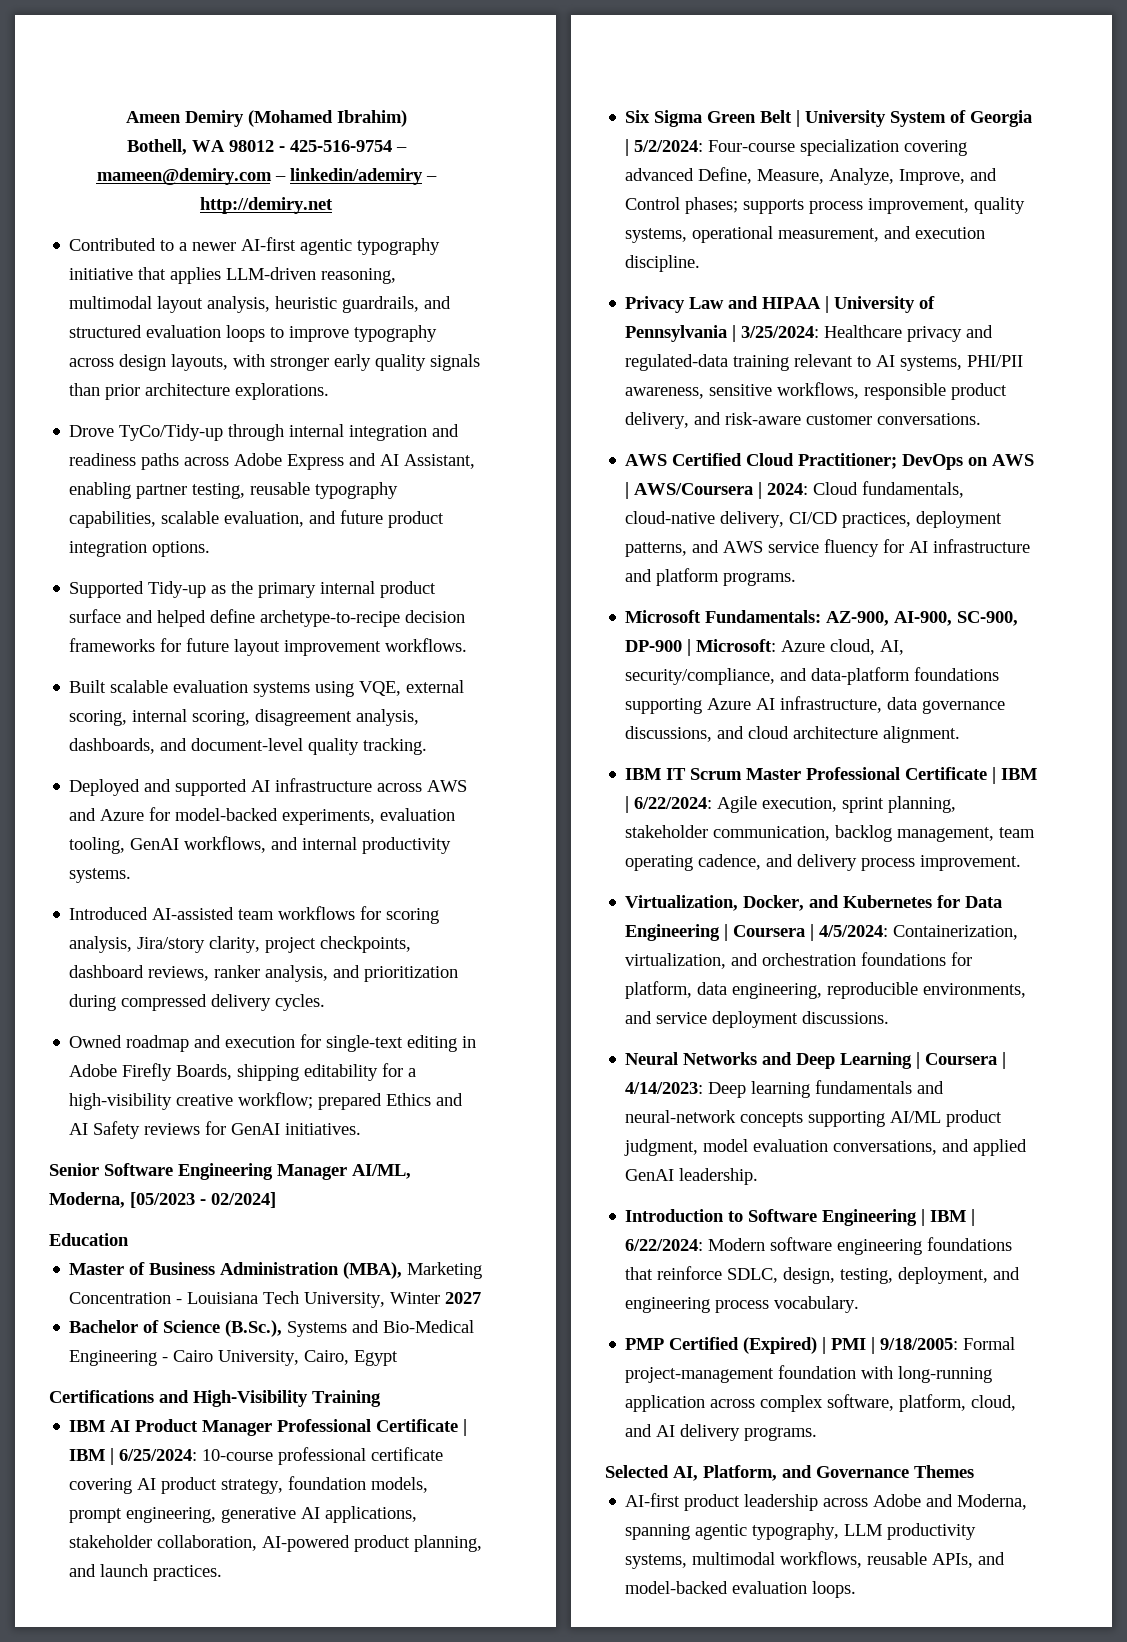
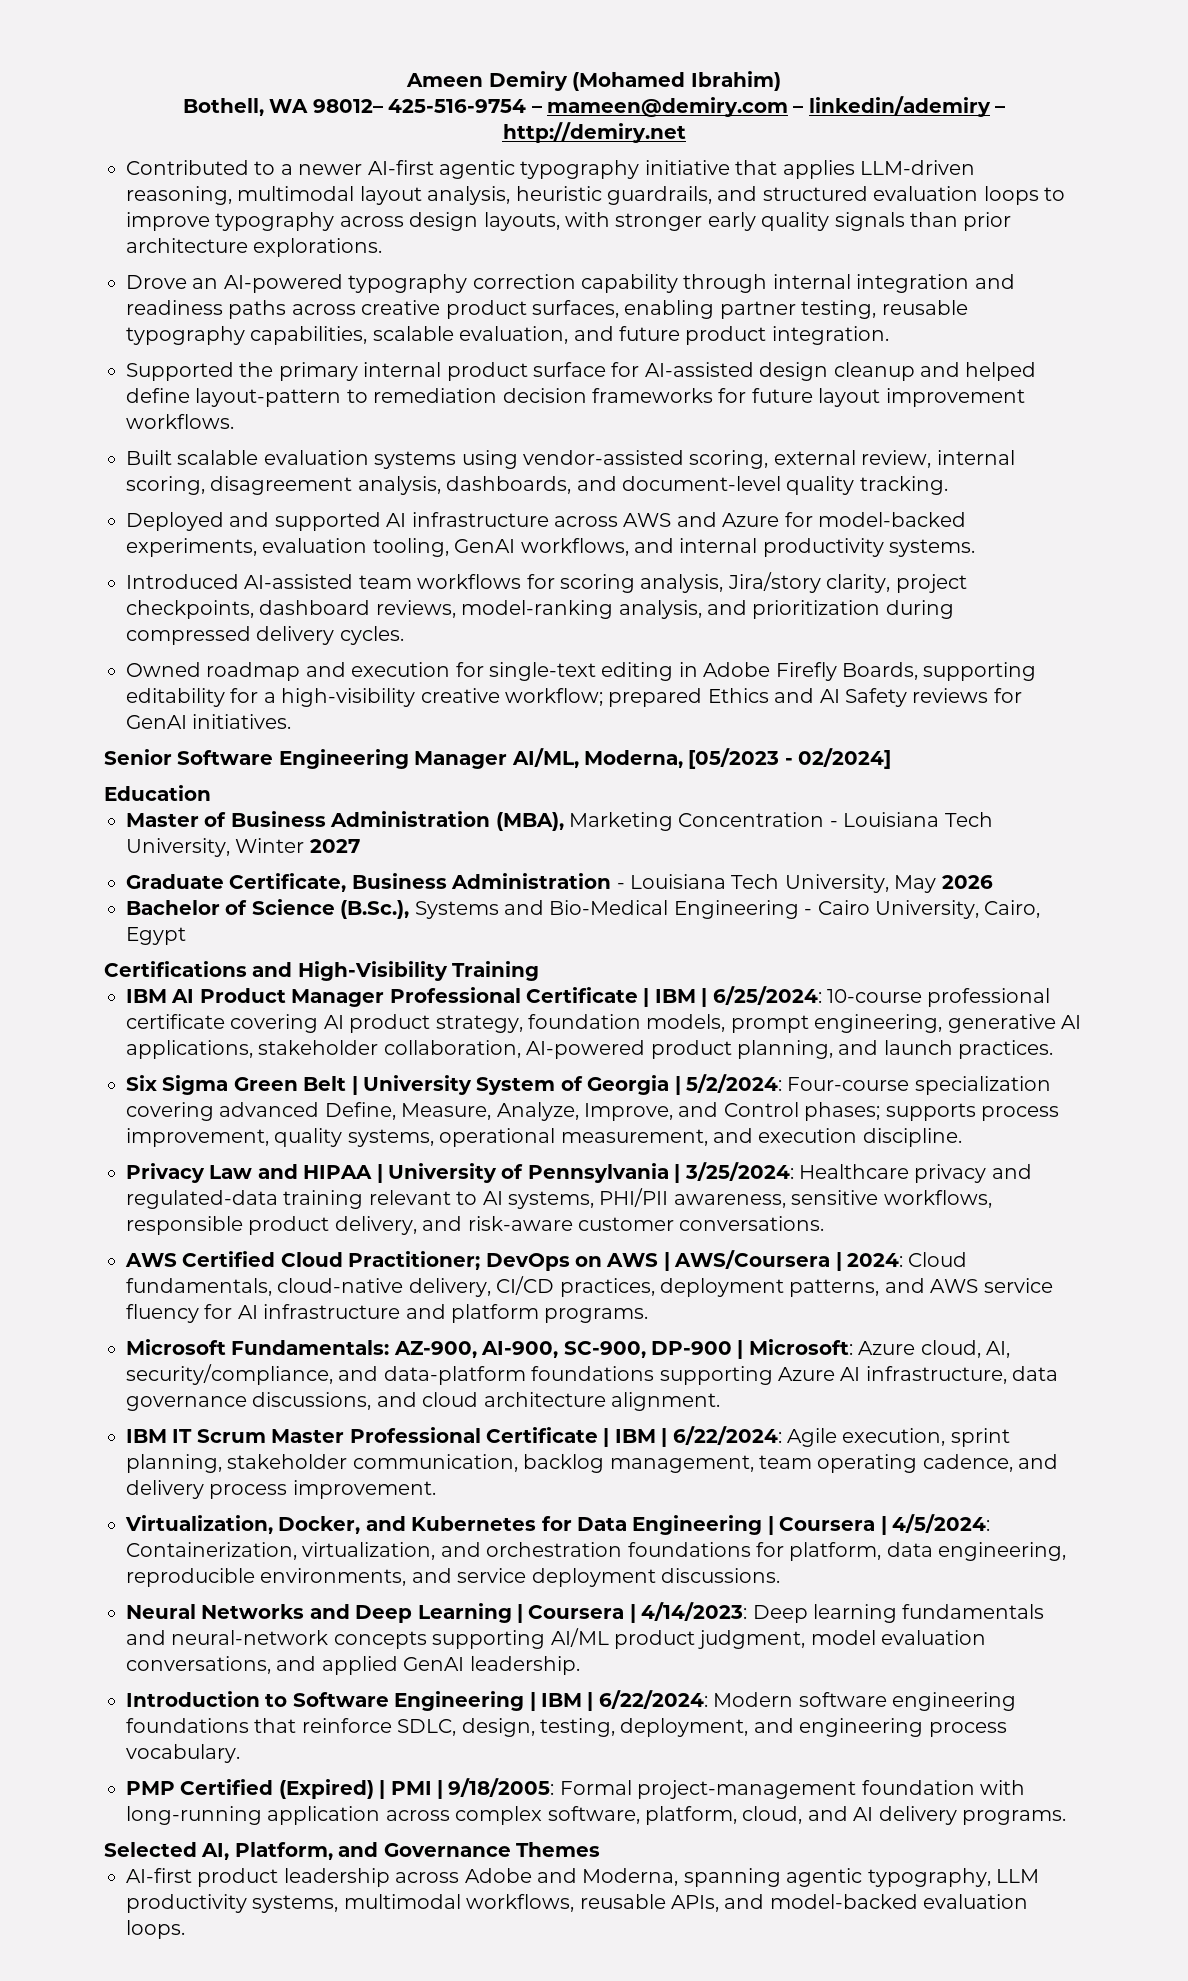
[228,140,285,152] 98012 - -> [312,99,383,113] 98012–
[119,424,224,441] TyCo/Tidy-up -> [192,274,678,293] an AI-powered typography correction capability
[234,453,476,470] Adobe Express and AI Assistant, -> [361,300,619,319] creative product surfaces,
[69,541,211,557] integration options. -> [771,326,889,345] integration.
[148,581,227,598] Tidy-up as -> (234, 371) none
[126,609,401,627] and helped define archetype-to-recipe -> [611,362,1037,381] [126,388,498,407] for AI-assisted design cleanup and helped define layout-pattern to remediation
[359,680,465,696] [69,710,128,726] VQE, external scoring, -> [523,450,932,469] vendor-assisted scoring, external review,
[214,965,261,978] ranker -> [461,600,614,619] model-ranking
[237,1064,300,1081] shipping -> [923,662,1037,681] supporting
(482, 1298) none -> [126,873,993,893] // Graduate Certificate, Business Administration - Louisiana Tech University, May 2026

